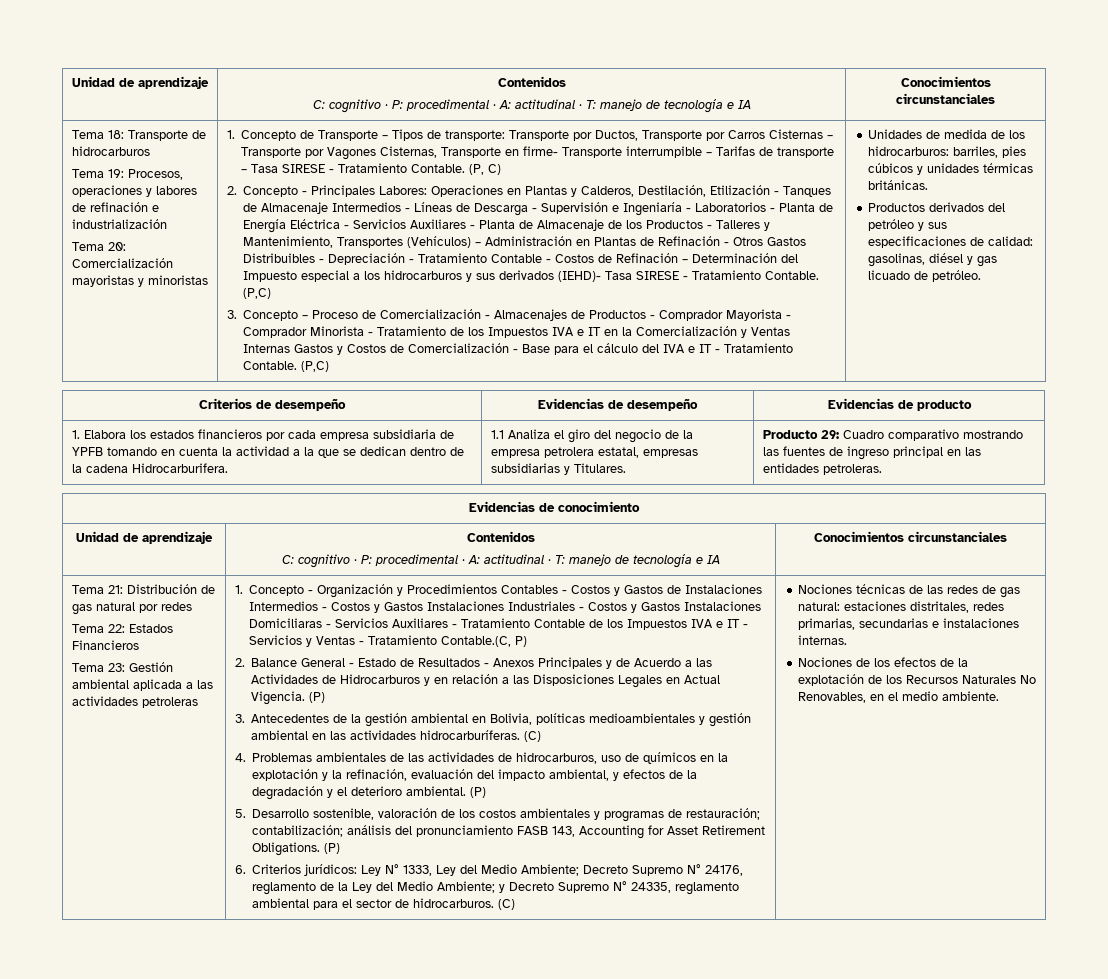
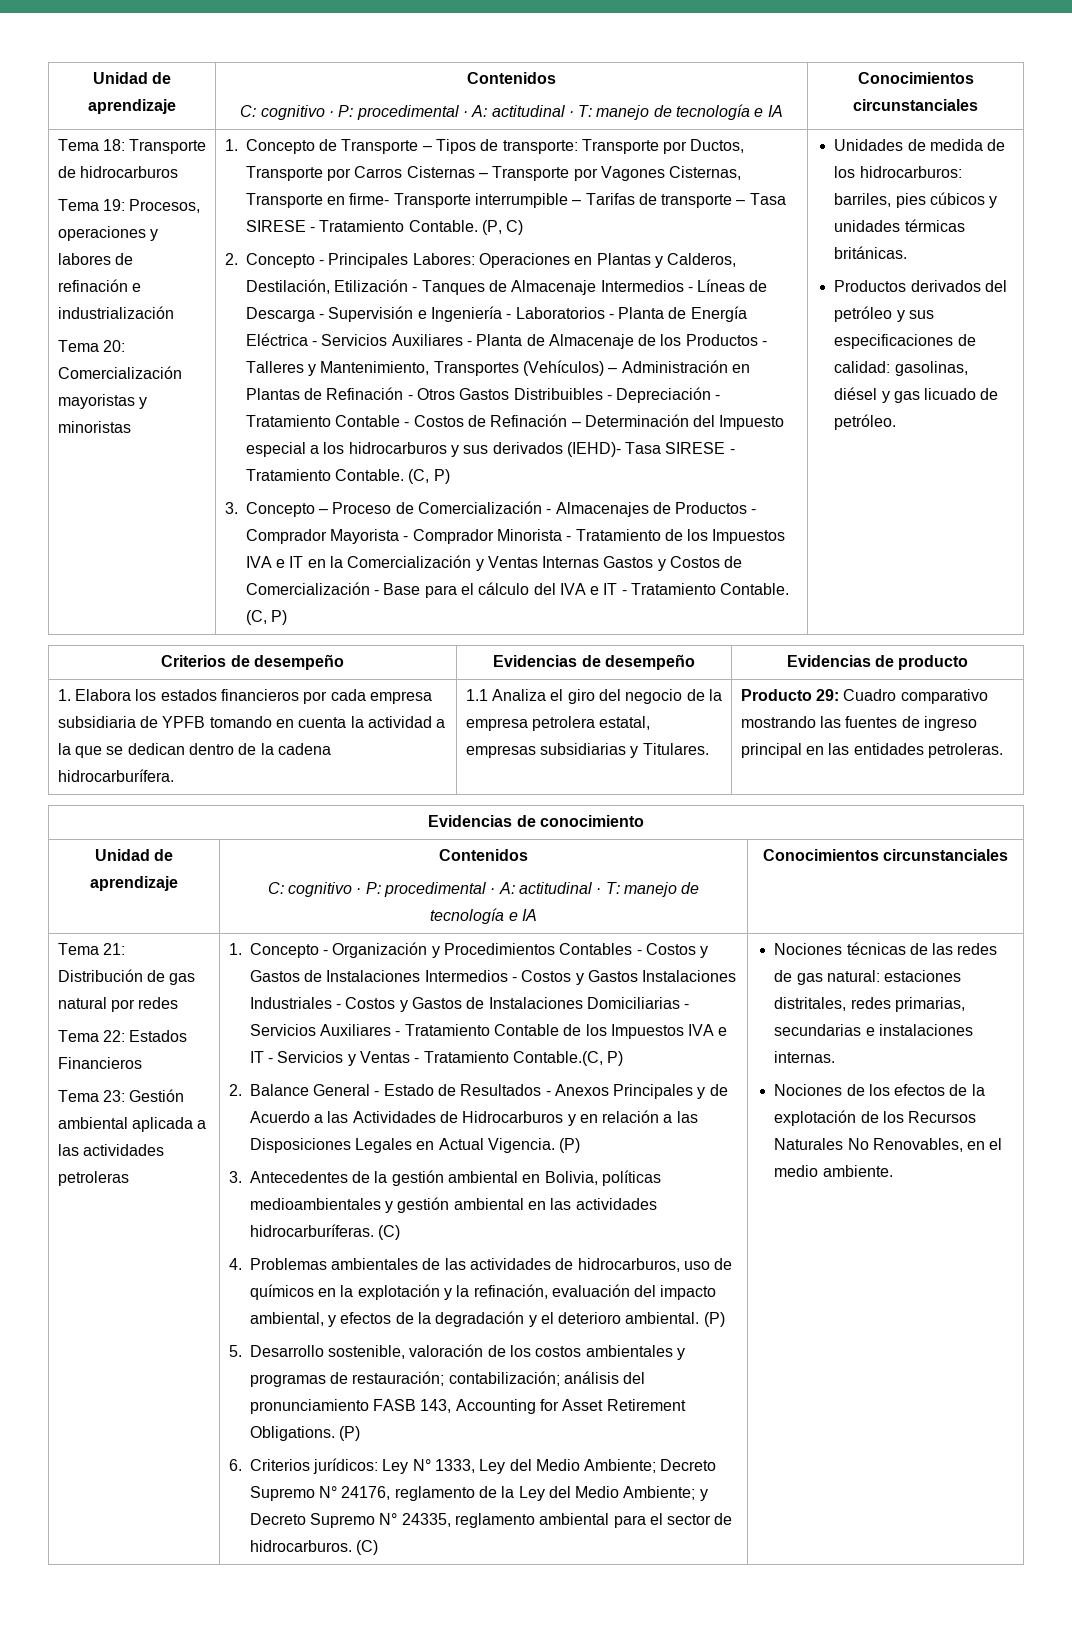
[622,202,682,216] Ingeniaría -> [430,306,502,322] Ingeniería
[242,288,271,299] (P,C) -> [408,469,450,484] (C, P)
[300,361,329,372] (P,C) -> [245,610,287,625] (C, P)
[131,463,228,473] Hidrocarburifera. -> [57,769,174,782] hidrocarburífera.
[683,601,761,611] [248,618,322,628] Instalaciones Domiciliaras -> [466,997,680,1009] de Instalaciones Domiciliarias

